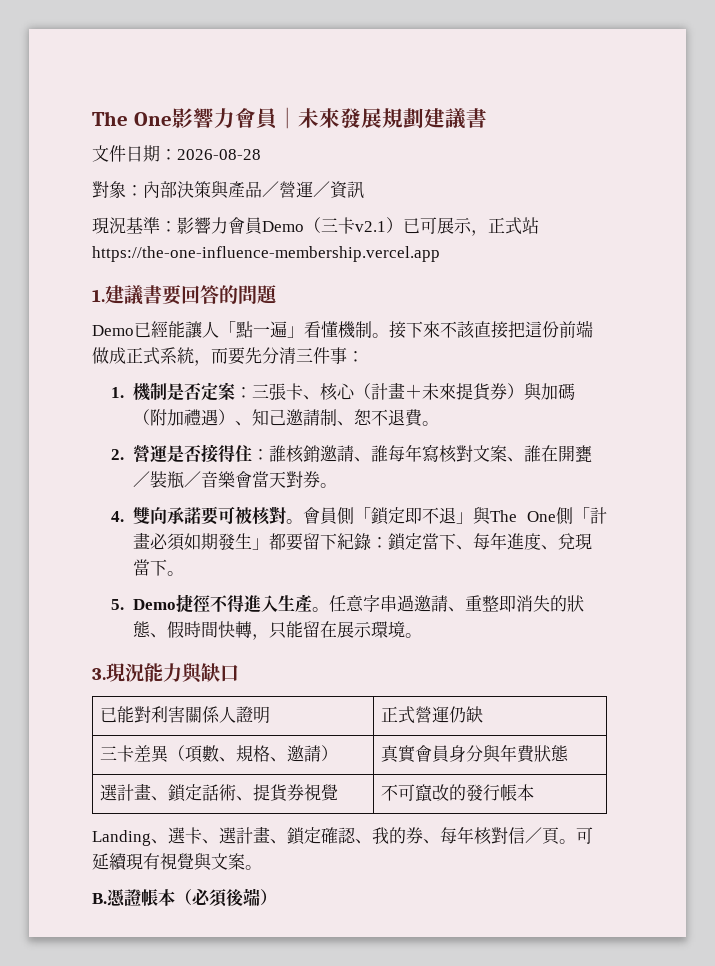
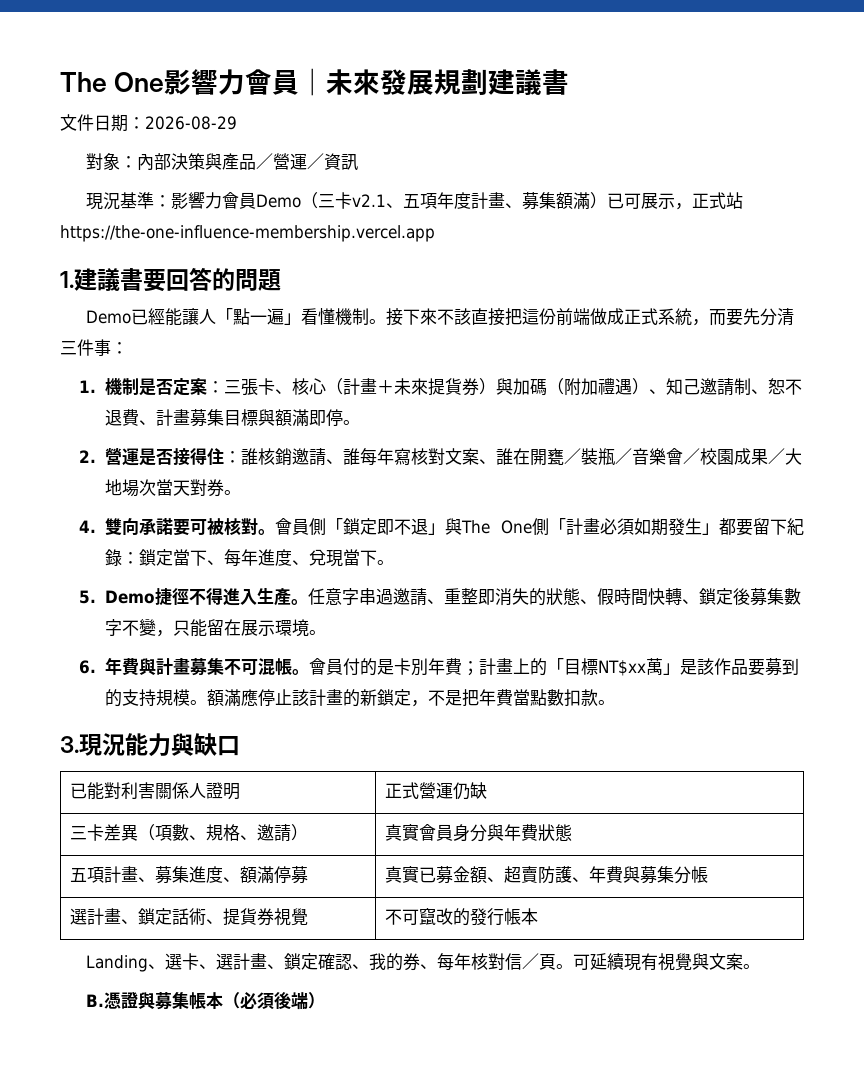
[177,149,261,160] 2026-08-28 -> [145,116,237,130] 2026-08-29
(386, 226) none -> [385,192,590,210] 、五項年度計畫、募集額滿
(423, 418) none -> [138,409,343,427] 、計畫募集目標與額滿即停
(252, 479) none -> [682,448,802,465] [104,479,156,497] ／校園成果／大地場次
(252, 629) none -> [681,588,801,606] [104,618,156,636] 、鎖定後募集數字不變
(422, 635) none -> [79,657,799,676] [104,689,615,707] // 6.年費與計畫募集不可混帳。會員付的是卡別年費；計畫上的「目標NT$xx萬」是該作品要募到的支持規模。額滿應停止該計畫的新鎖定，不是把年費當點數扣款。
(570, 753) none -> [69,866,308,884] [384,866,708,884] // 五項計畫、募集進度、額滿停募 | 真實已募金額、超賣防護、年費與募集分帳
(141, 897) none -> [137,992,189,1010] 與募集

